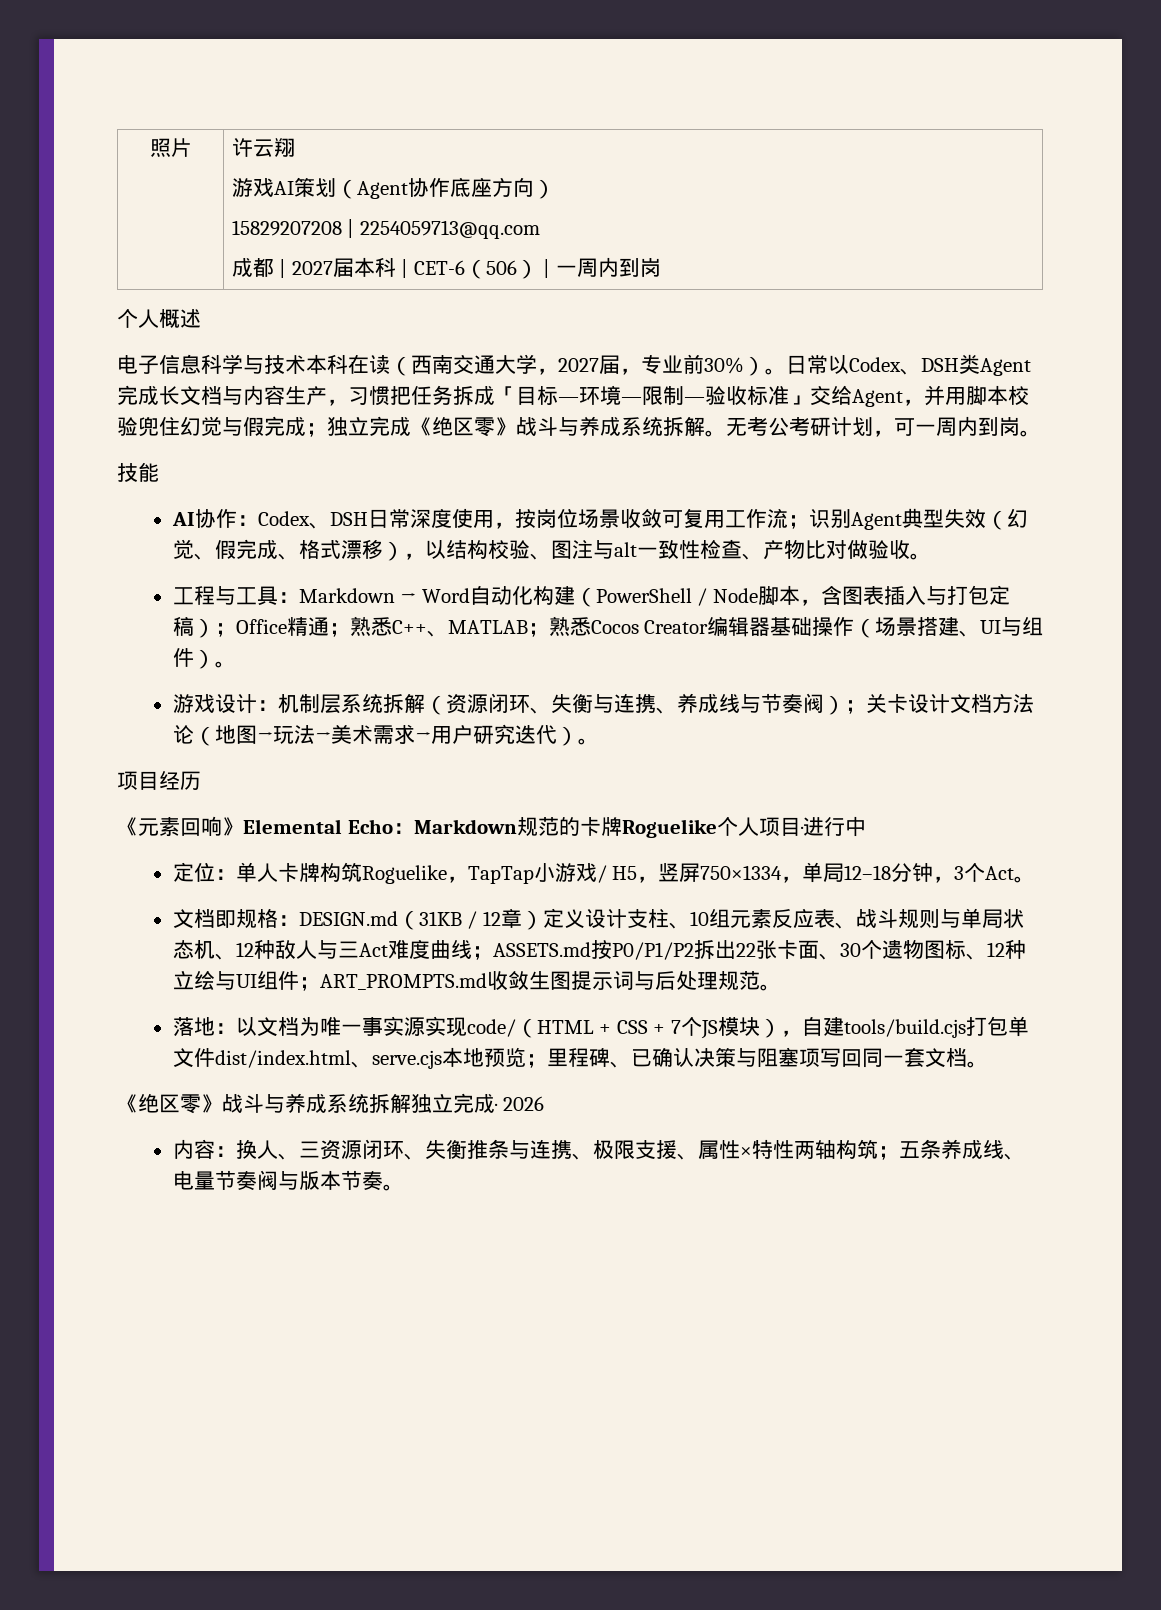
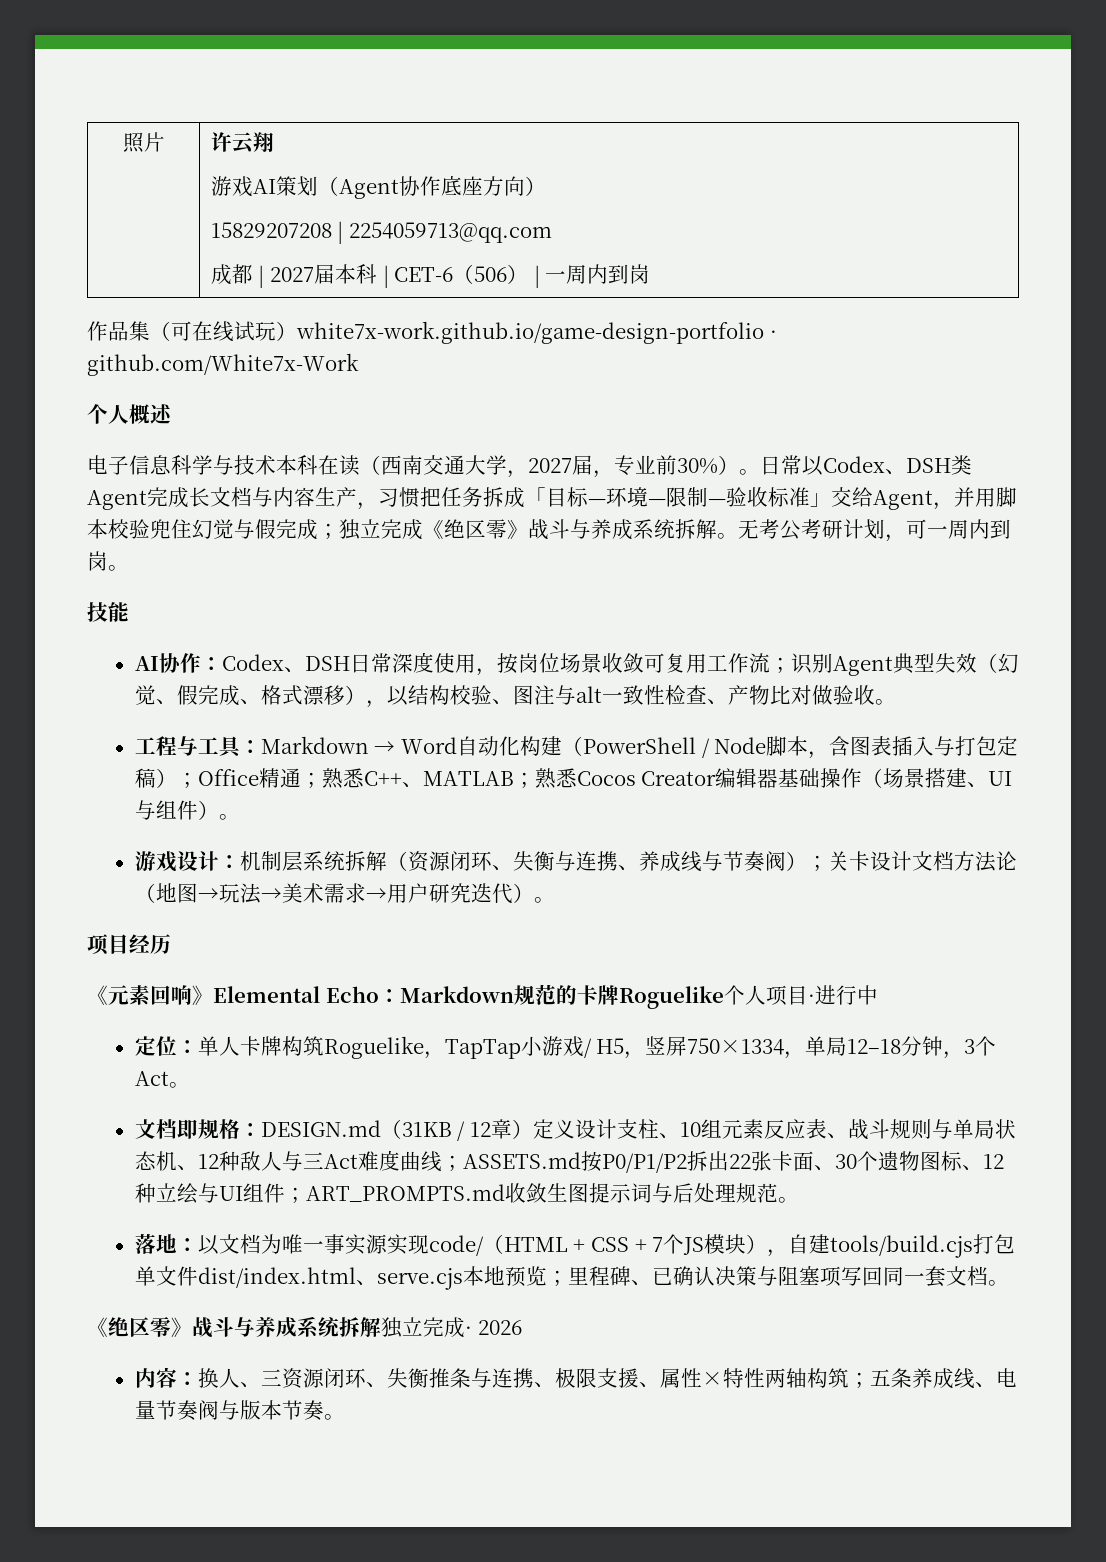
(661, 267) none -> [87,321,777,344] [87,353,359,376] // 作品集（可在线试玩）white7x-work.github.io/game-design-portfolio · github.com/White7x-Work

